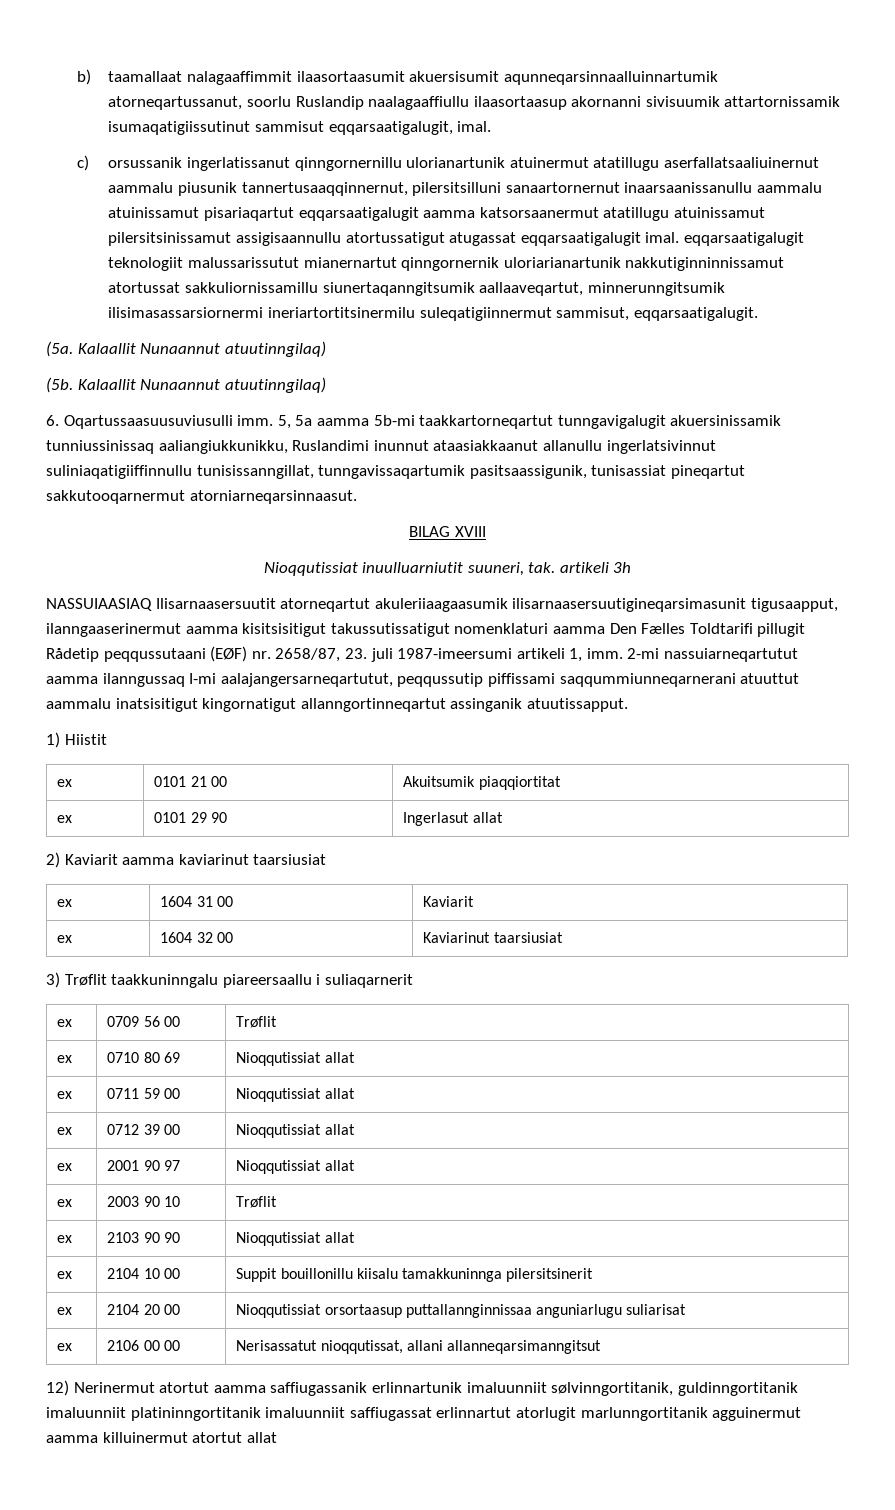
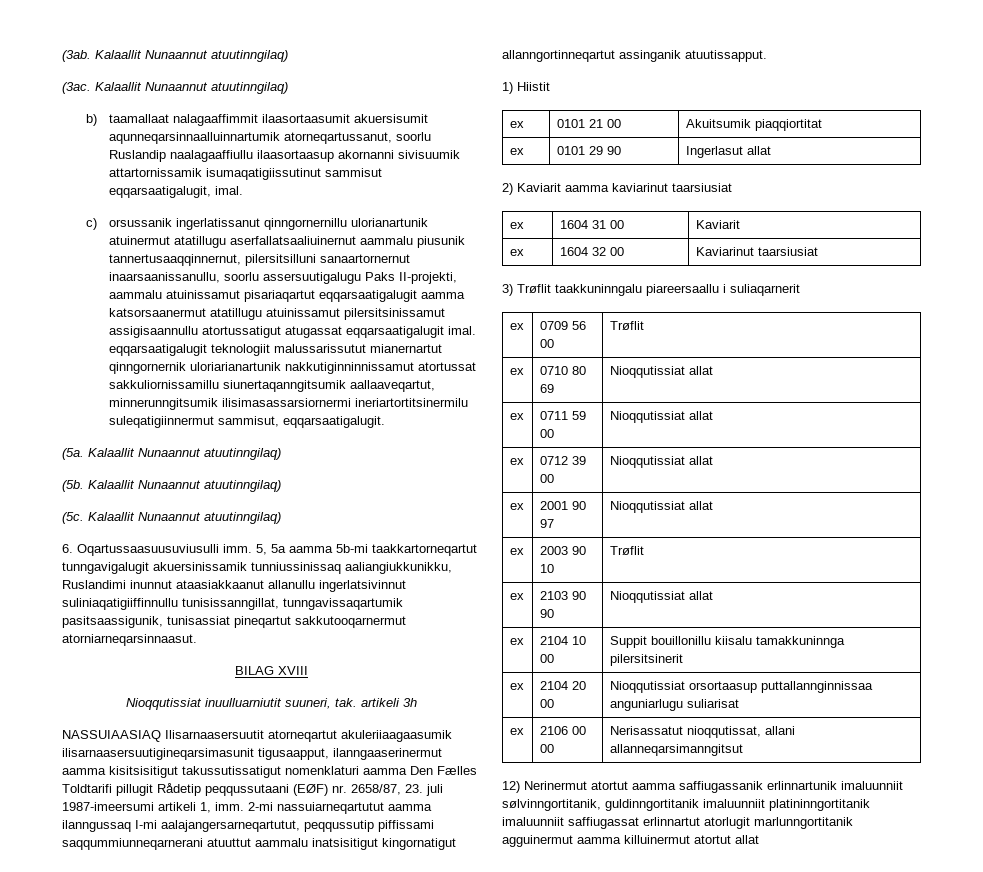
(77, 77) none -> [62,50,288,62] [62,82,288,94] (3ab. Kalaallit Nunaannut atuutinngilaq) // (3ac. Kalaallit Nunaannut atuutinngilaq) //
[624,182,753,193] inaarsaanissanullu -> [109,272,458,284] inaarsaanissanullu, soorlu assersuutigalugu Paks II-projekti,
(326, 385) none -> [62,512,281,524] // (5c. Kalaallit Nunaannut atuutinngilaq)

